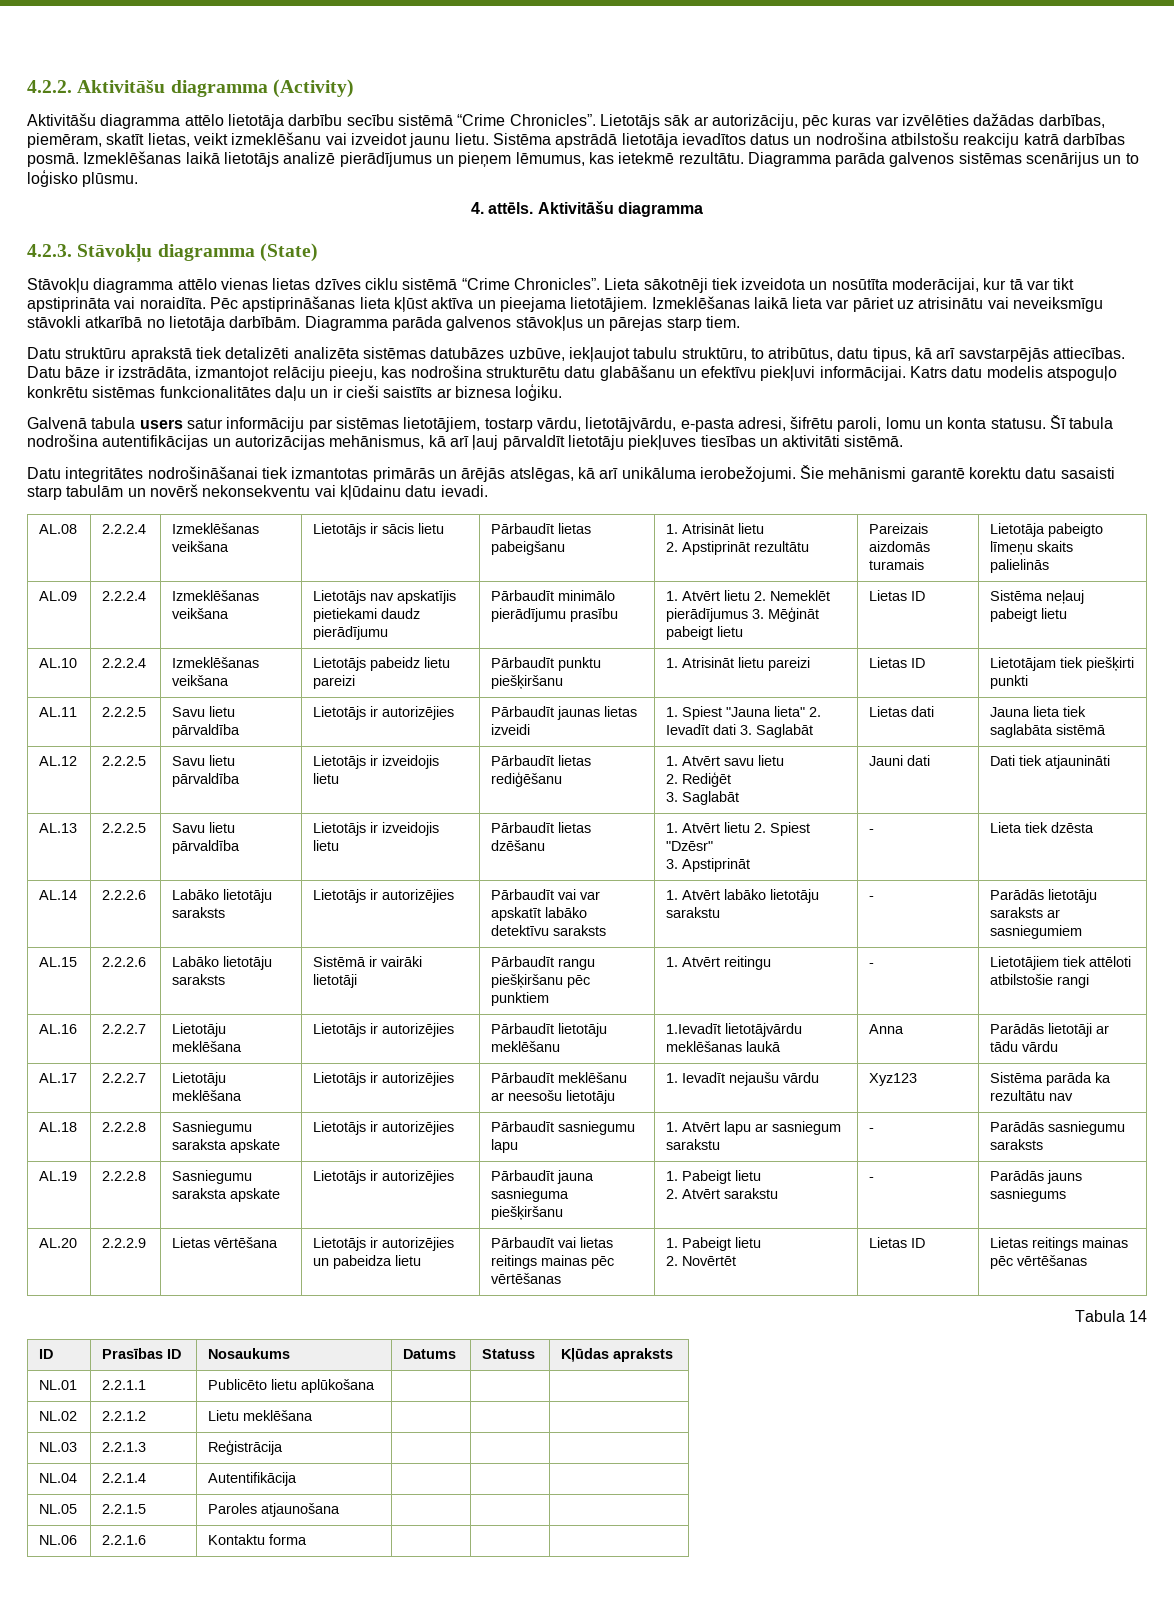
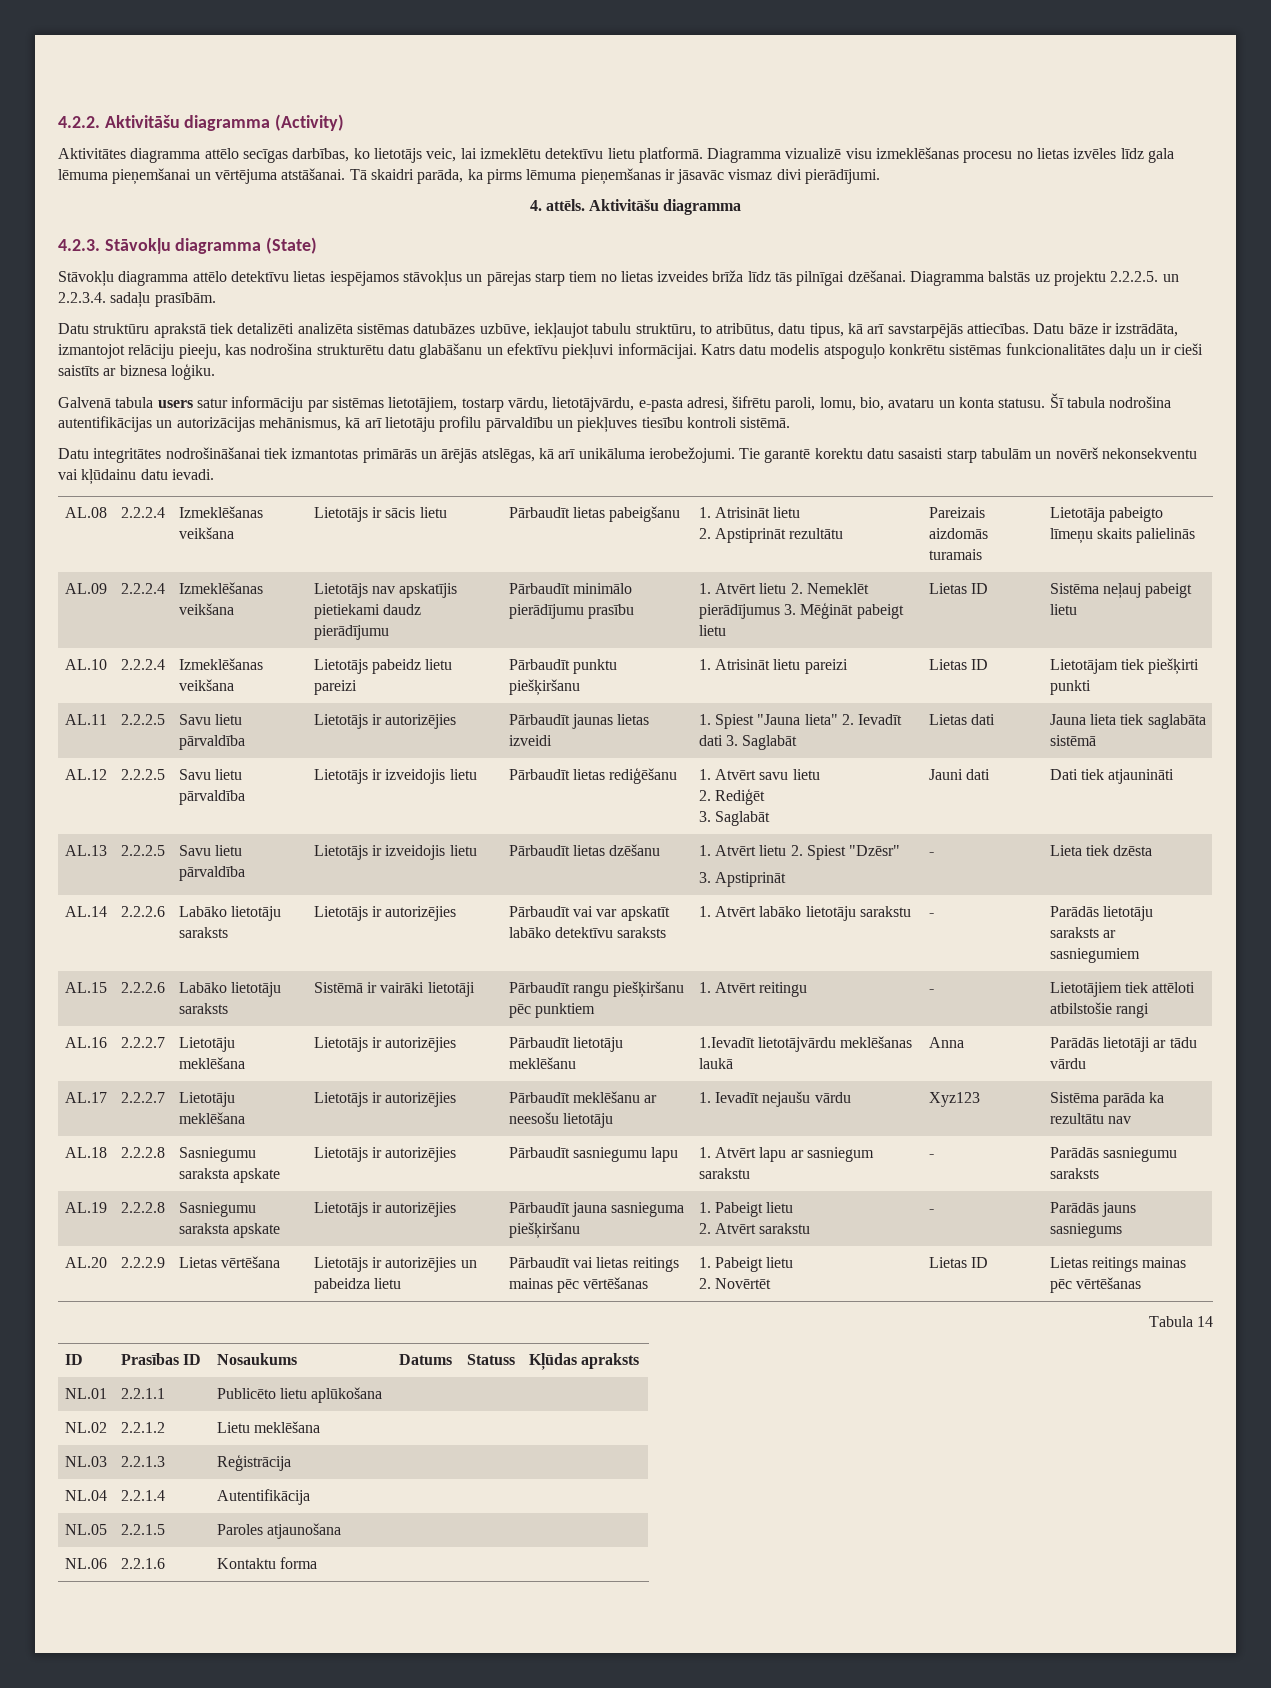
[27,113,1105,129] [27,132,1126,148] [27,151,1139,167] [27,170,139,187] Aktivitāšu diagramma attēlo lietotāja darbību secību sistēmā “Crime Chronicles”. Lietotājs sāk ar autorizāciju, pēc kuras var izvēlēties dažādas darbības, piemēram, skatīt lietas, veikt izmeklēšanu vai izveidot jaunu lietu. Sistēma apstrādā lietotāja ievadītos datus un nodrošina atbilstošu reakciju katrā darbības posmā. Izmeklēšanas laikā lietotājs analizē pierādījumus un pieņem lēmumus, kas ietekmē rezultātu. Diagramma parāda galvenos sistēmas scenārijus un to loģisko plūsmu. -> [58,147,1175,163] [58,168,881,185] Aktivitātes diagramma attēlo secīgas darbības, ko lietotājs veic, lai izmeklētu detektīvu lietu platformā. Diagramma vizualizē visu izmeklēšanas procesu no lietas izvēles līdz gala lēmuma pieņemšanai un vērtējuma atstāšanai. Tā skaidri parāda, ka pirms lēmuma pieņemšanas ir jāsavāc vismaz divi pierādījumi.
[220,278,1075,293] [27,296,1104,312] [27,316,740,331] vienas lietas dzīves ciklu sistēmā “Crime Chronicles”. Lieta sākotnēji tiek izveidota un nosūtīta moderācijai, kur tā var tikt apstiprināta vai noraidīta. Pēc apstiprināšanas lieta kļūst aktīva un pieejama lietotājiem. Izmeklēšanas laikā lieta var pāriet uz atrisinātu vai neveiksmīgu stāvokli atkarībā no lietotāja darbībām. Diagramma parāda galvenos stāvokļus un pārejas starp tiem. -> [230,270,1179,287] [58,292,216,308] detektīvu lietas iespējamos stāvokļus un pārejas starp tiem no lietas izveides brīža līdz tās pilnīgai dzēšanai. Diagramma balstās uz projektu 2.2.2.5. un 2.2.3.4. sadaļu prasībām.
[885,417,921,429] lomu -> [819,397,935,411] lomu, bio, avataru
[472,435,841,450] ļauj pārvaldīt lietotāju piekļuves tiesības un aktivitāti -> [384,416,737,433] lietotāju profilu pārvaldību un piekļuves tiesību kontroli
[800,465,907,479] Šie mehānismi -> [739,448,761,459] Tie

